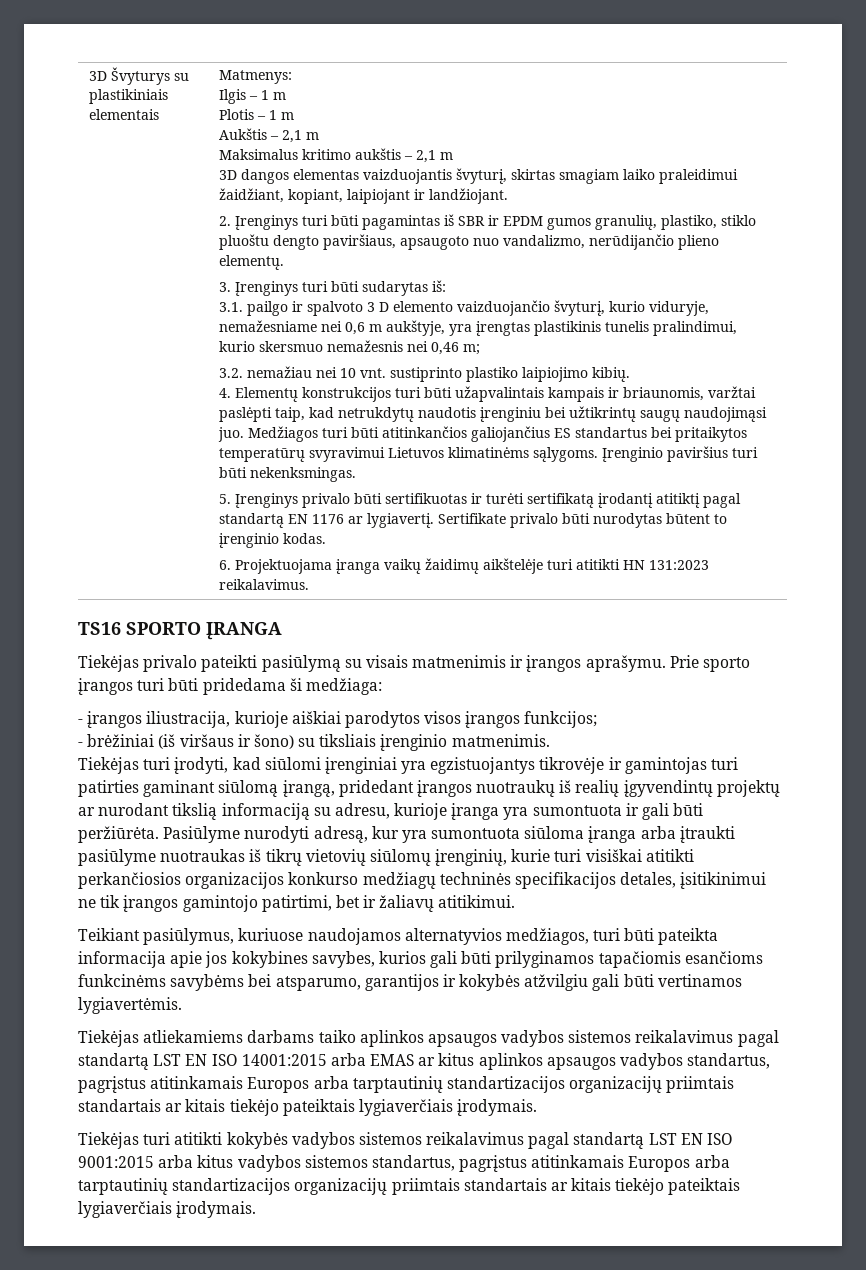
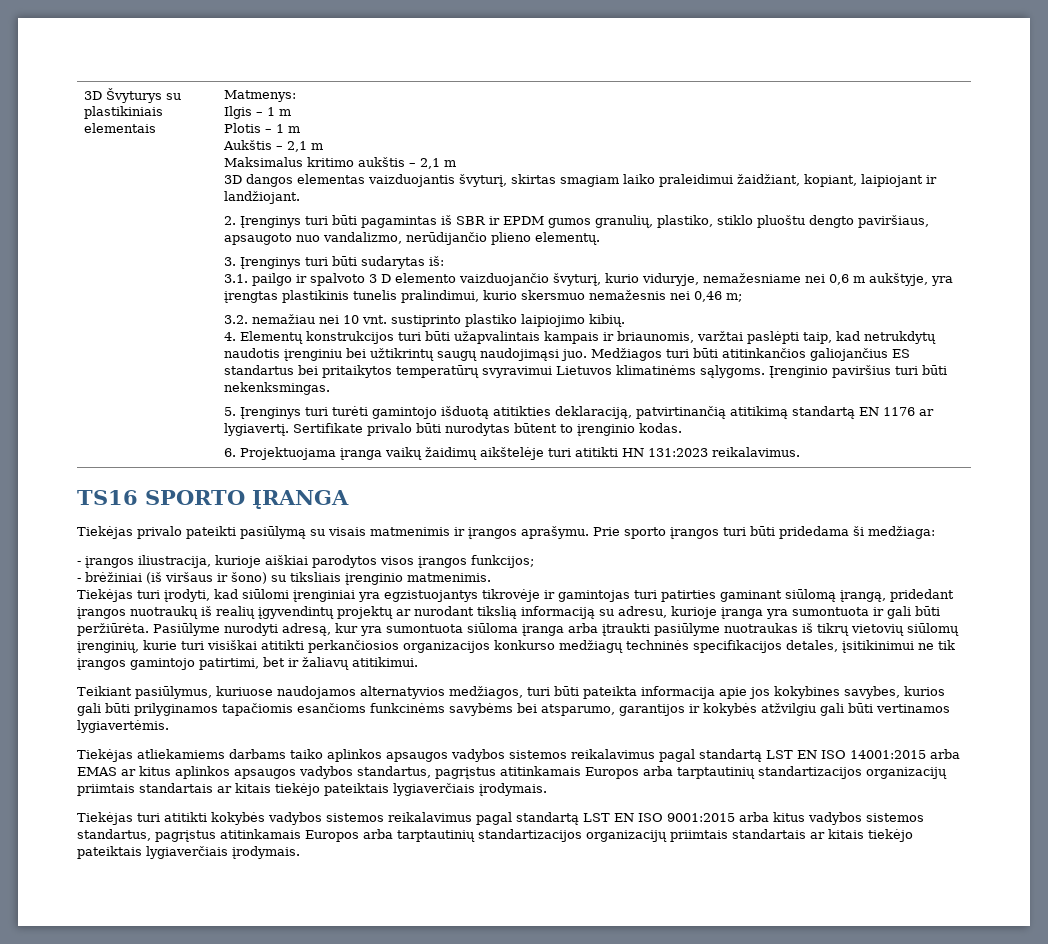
[301,493,741,508] privalo būti sertifikuotas ir turėti sertifikatą įrodantį atitiktį pagal -> [305,406,789,419] turi turėti gamintojo išduotą atitikties deklaraciją, patvirtinančią atitikimą

